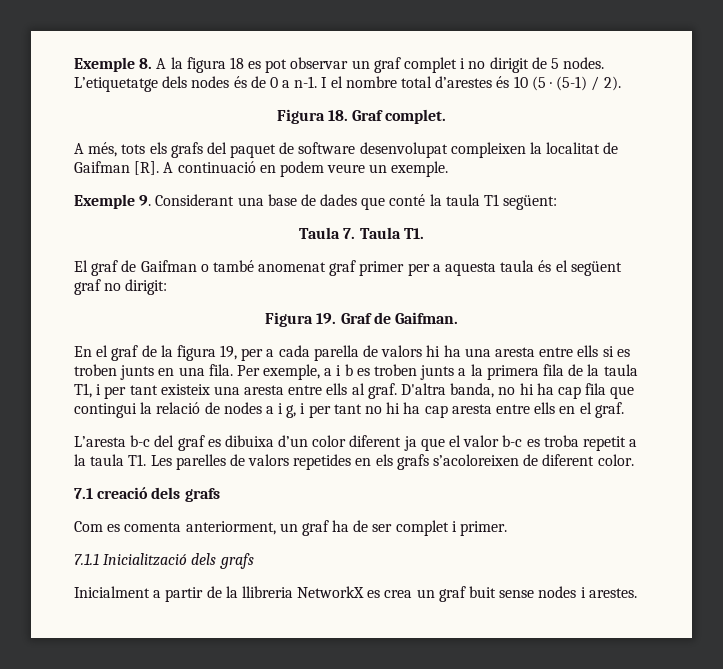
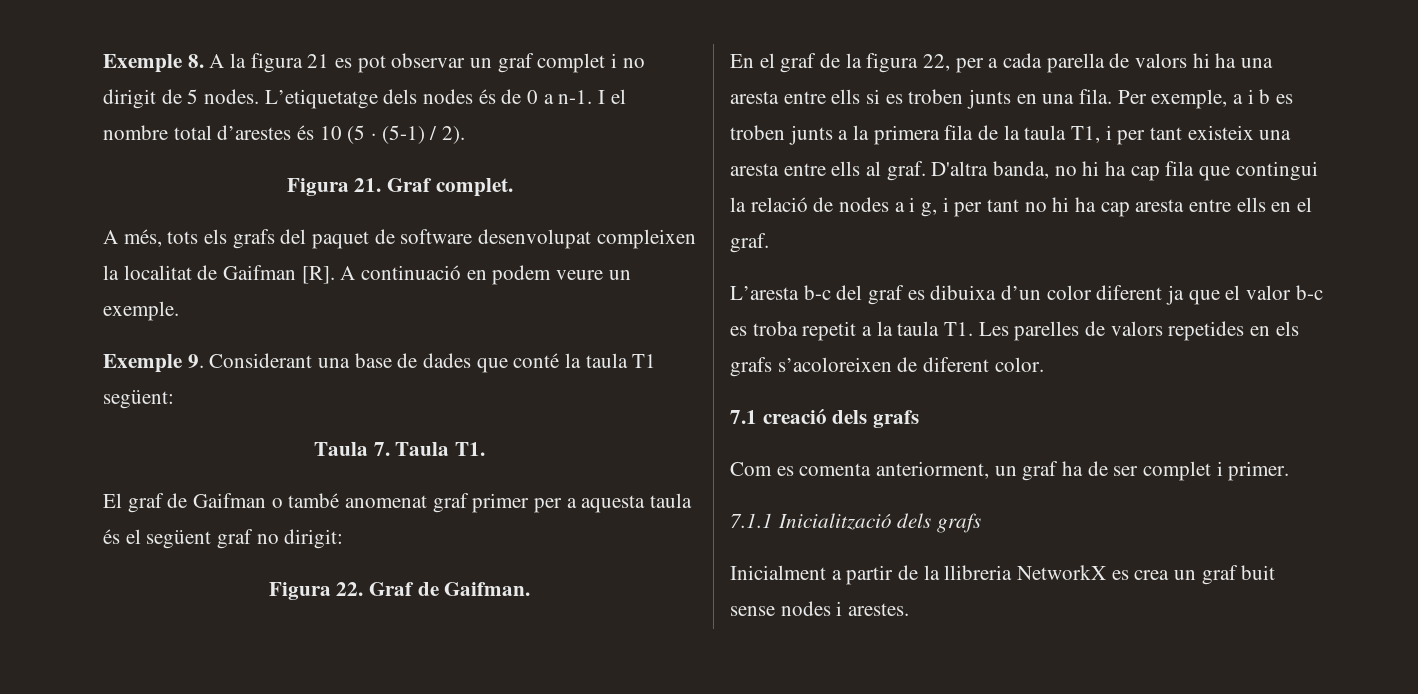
[229,57,244,69] 18 -> [307,54,330,68] 21
[327,110,348,121] 18. -> [354,178,382,192] 21.
[316,313,337,324] 19. -> [336,582,364,596] 22.
[220,345,238,360] 19, -> [923,54,951,71] 22,

